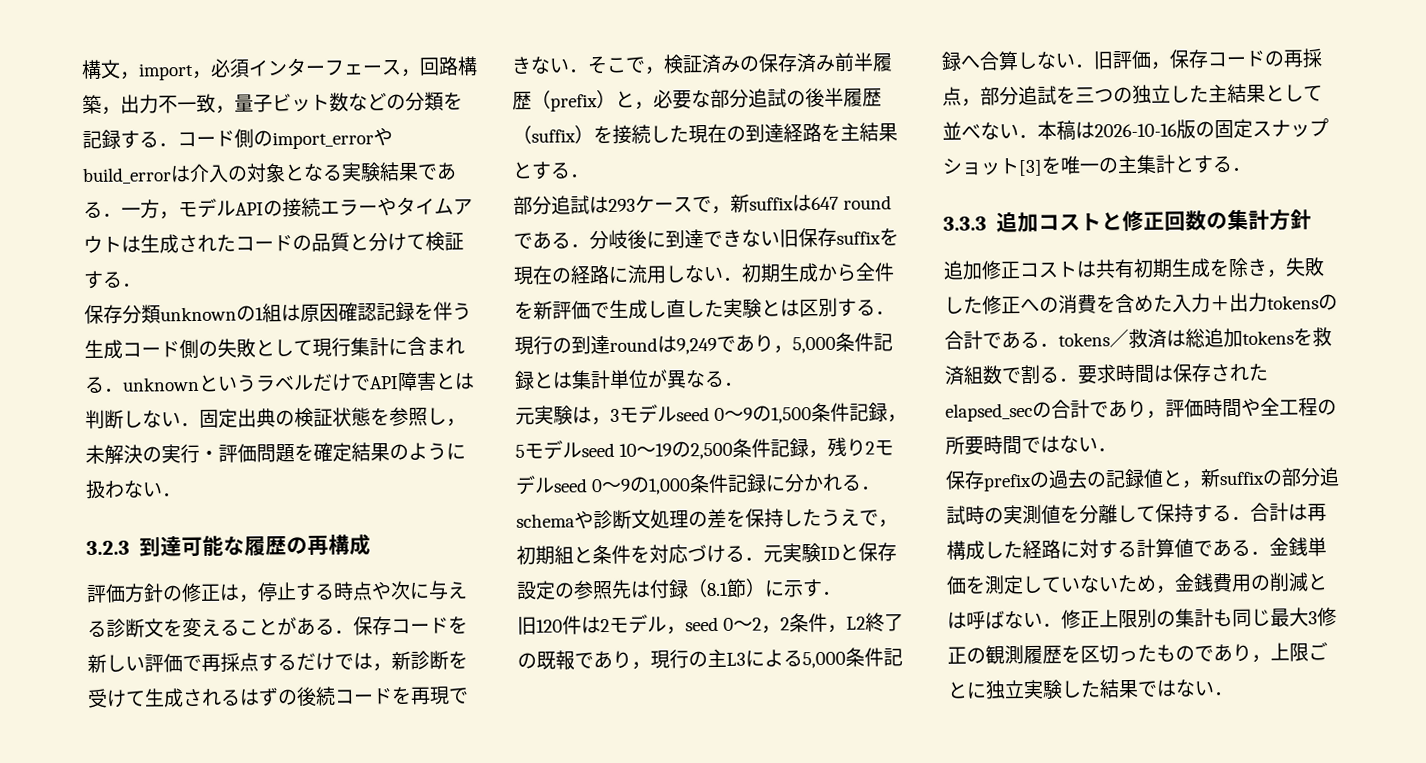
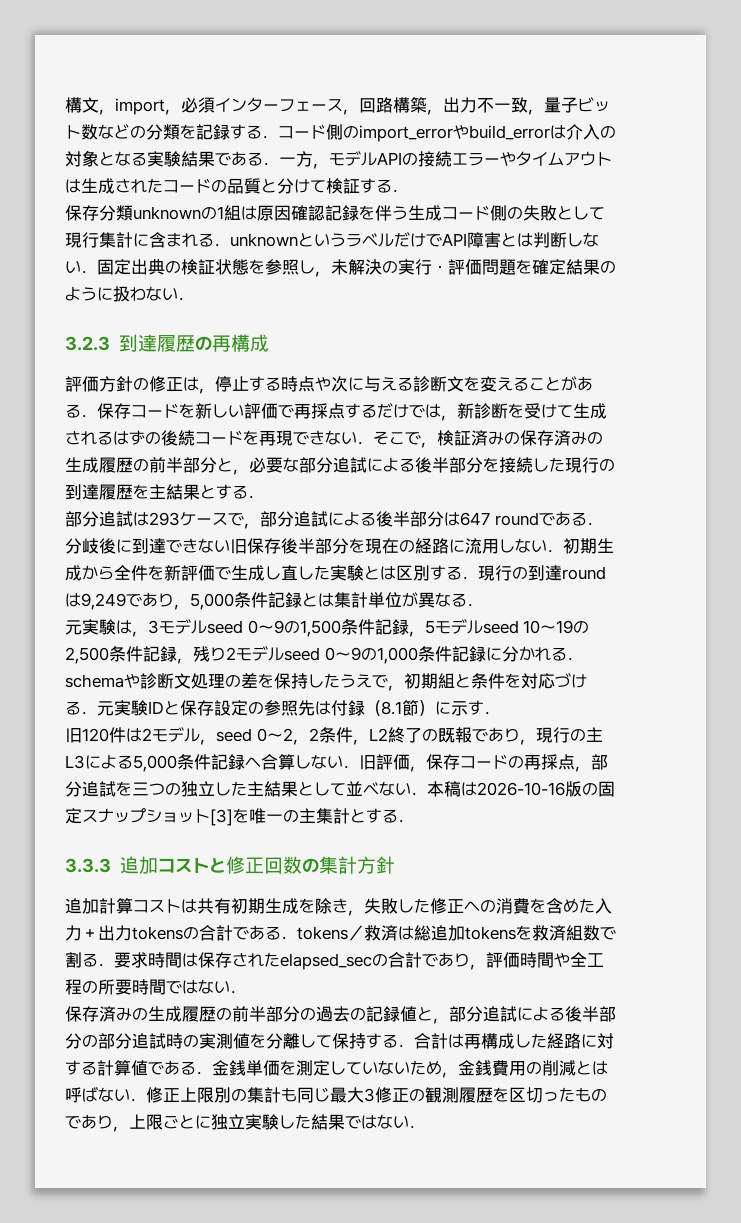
[180,535,245,557] 可能な -> (157, 343) none
[834,52,893,72] [512,89,616,112] 前半履歴（prefix） -> [587,432,603,445] [65,457,217,473] の生成履歴の前半部分
[786,87,882,108] [512,122,822,145] の後半履歴（suffix）を接続した現在の到達経路 -> [367,457,615,473] [65,484,133,500] による後半部分を接続した現行の到達履歴
[730,193,794,213] 新suffix -> [260,511,444,527] 部分追試による後半部分
[836,231,881,245] suffix -> [281,538,349,554] 後半部分
[981,260,1021,280] 修正 -> [99,898,133,914] 計算
[983,473,1032,492] prefix -> [99,1006,300,1022] 済みの生成履歴の前半部分
[1200,468,1265,488] 新suffix -> [449,1006,616,1022] [65,1033,82,1049] 部分追試による後半部分

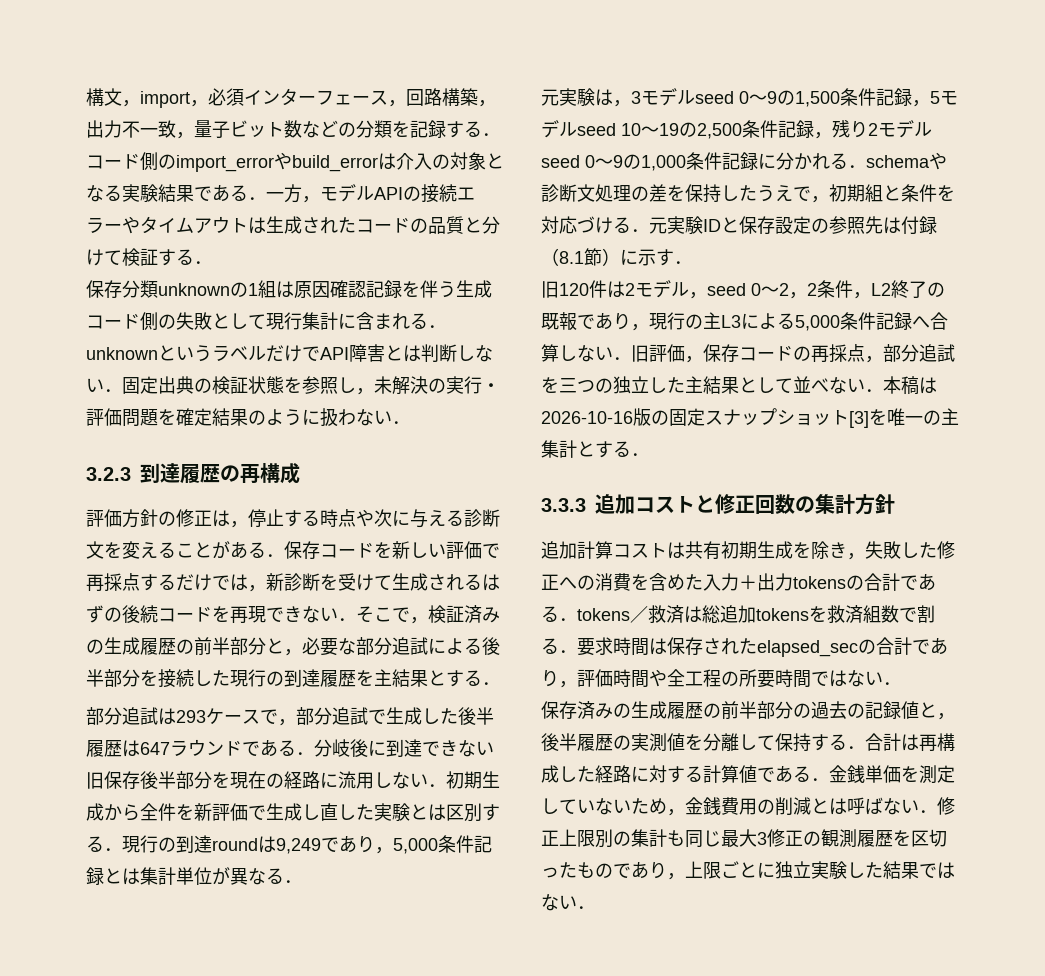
[520,430,603,446] 保存済みの -> (104, 646) none
[328,511,539,527] による後半部分は647 round -> [368,707,494,725] [86,739,242,757] で生成した後半履歴は647ラウンド
[449,1006,616,1022] [65,1033,183,1049] 部分追試による後半部分の部分追試時 -> [541,733,613,751] 後半履歴

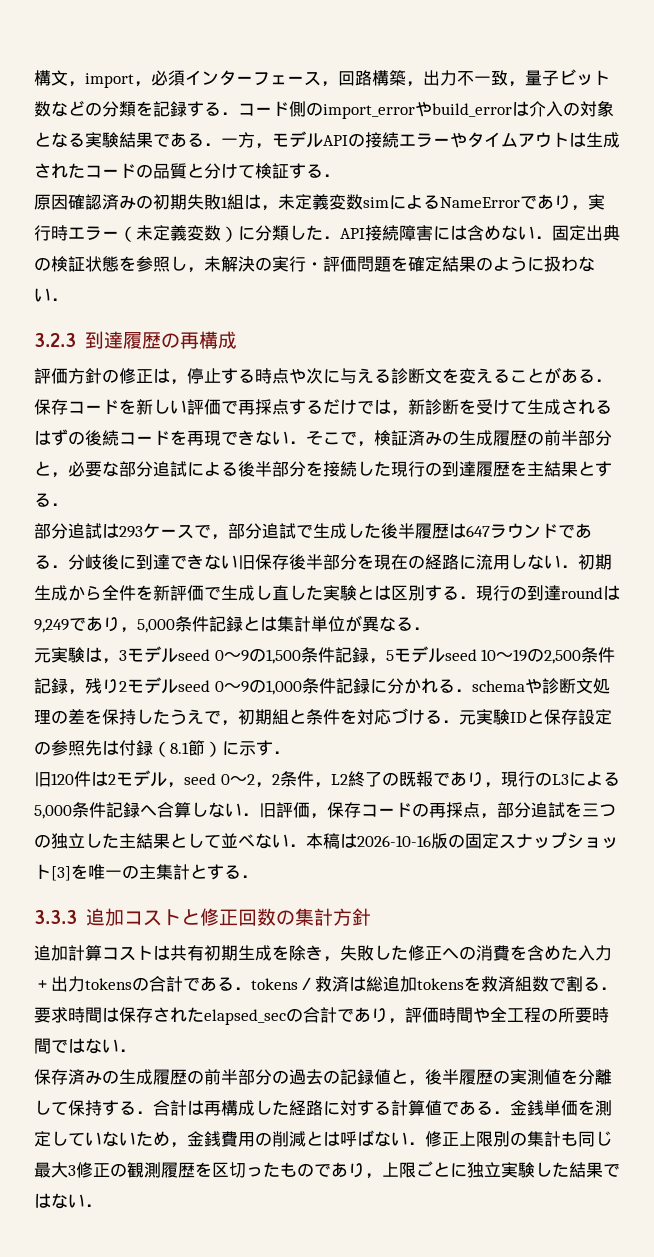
[86,280,492,298] [86,312,446,330] [86,344,475,362] 保存分類unknownの1組は原因確認記録を伴う生成コード側の失敗として現行集計に含まれる．unknownというラベルだけでAPI障害とは判断し -> [34,194,605,211] [34,225,501,242] 原因確認済みの初期失敗1組は，未定義変数simによるNameErrorであり，実行時エラー（未定義変数）に分類した．API接続障害には含め
[703,312,721,329] 主 -> (552, 779) none

